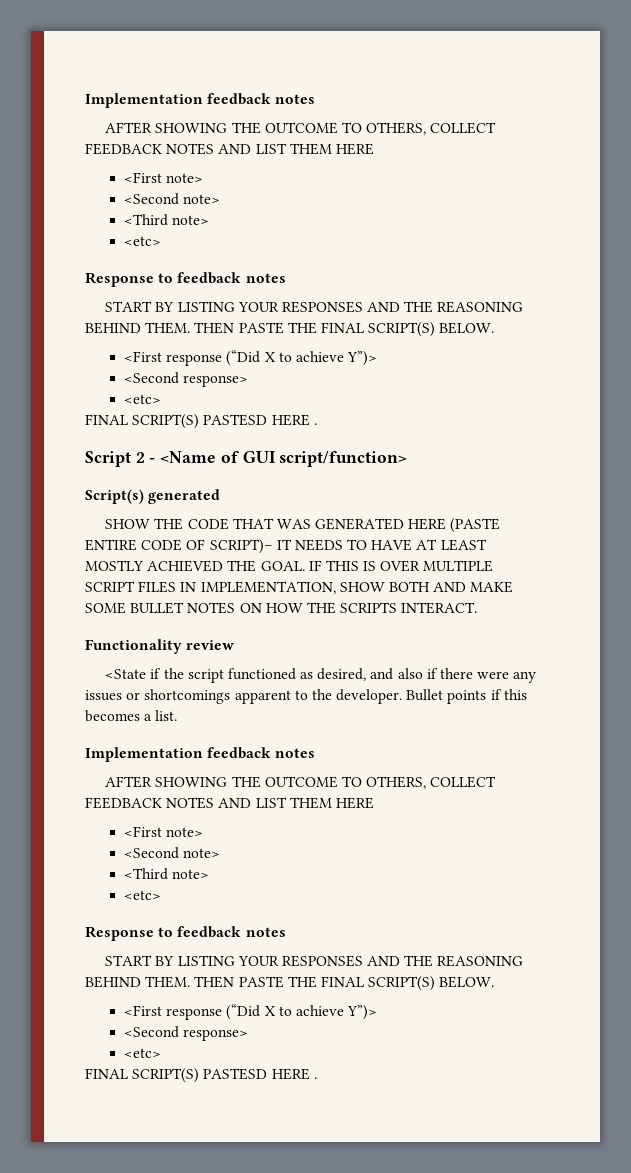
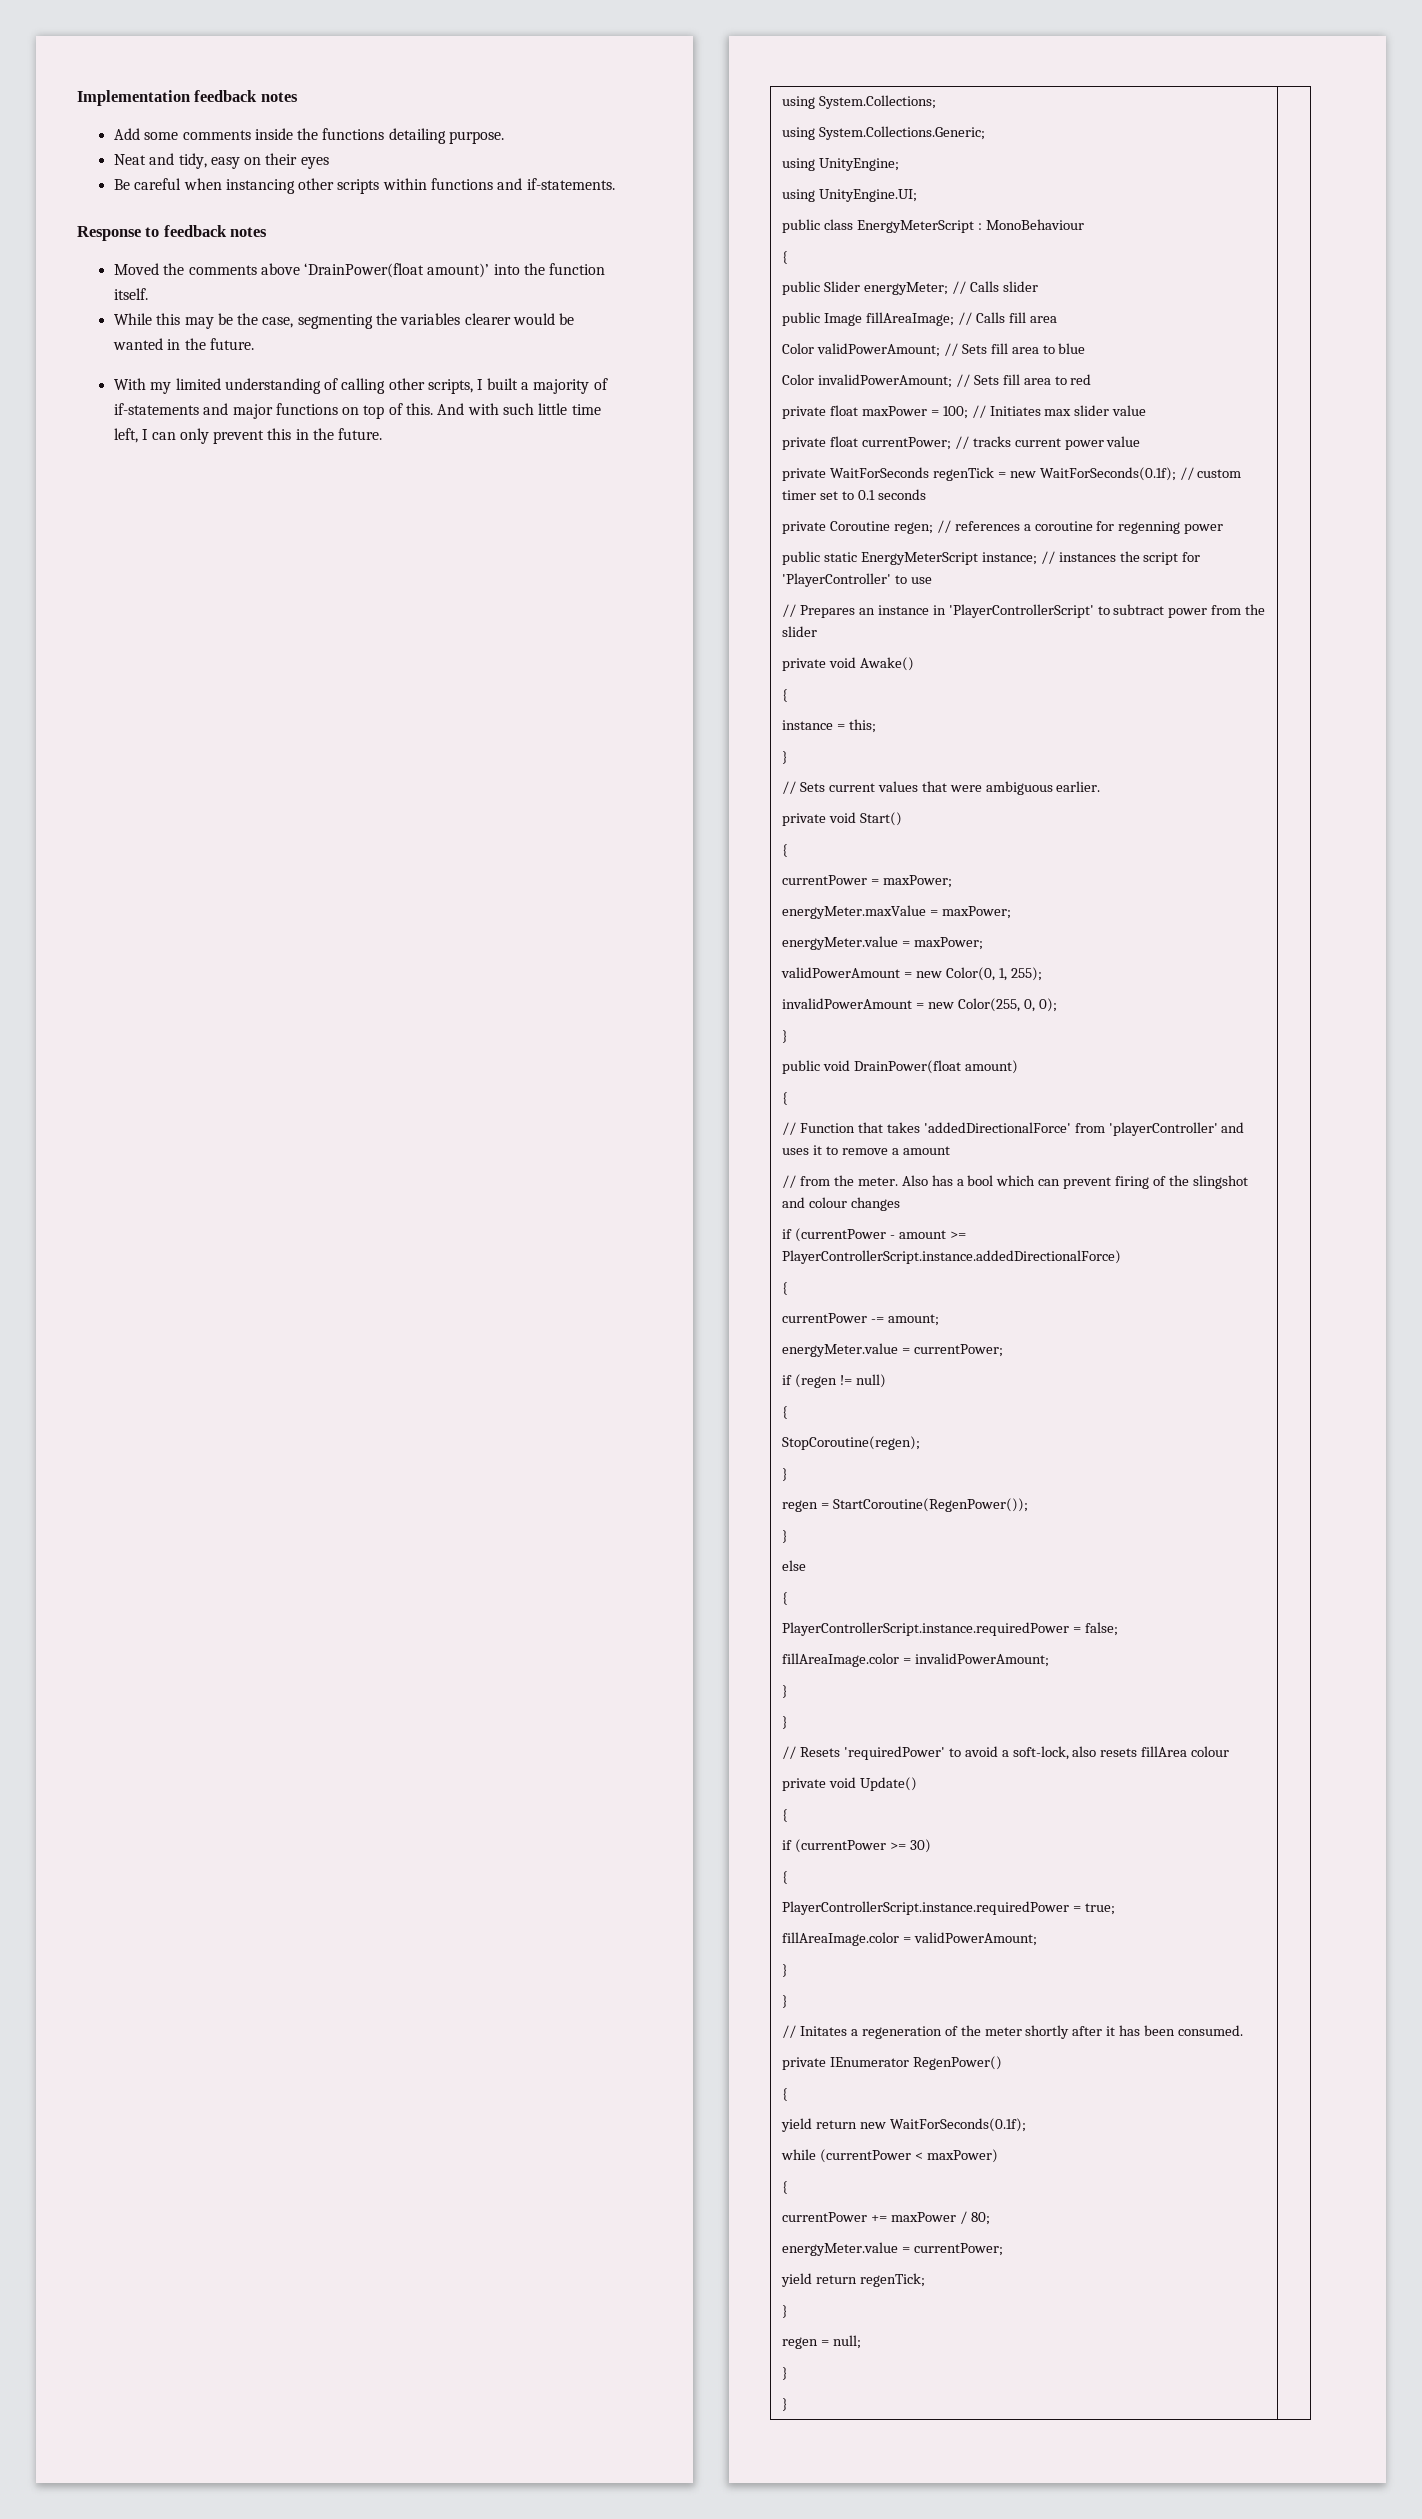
[85,93,316,108] [105,122,497,135] [85,143,374,155] [124,172,204,183] [124,193,221,205] [124,214,210,226] [124,236,162,246] [85,272,286,287] [105,301,524,313] [85,322,495,337] [124,350,378,366] [124,372,249,387] [124,394,162,404] [85,414,317,429] [85,451,408,467] [85,489,221,504] [105,518,501,533] [85,539,487,554] [85,560,494,572] [85,581,514,594] [85,602,478,614] [85,639,235,654] [105,668,537,683] [85,689,527,704] [85,710,178,722] [85,747,316,762] [105,776,497,789] [85,797,374,809] [124,826,204,837] [124,847,221,859] [124,868,210,880] [124,890,162,900] [85,926,286,941] [105,955,524,967] [85,976,495,991] [124,1004,378,1020] [124,1026,249,1041] [124,1048,162,1058] [85,1068,317,1083] Implementation feedback notes // AFTER SHOWING THE OUTCOME TO OTHERS, COLLECT FEEDBACK NOTES AND LIST THEM HERE // <First note> // <Second note> // <Third note> // <etc> // Response to feedback notes // START BY LISTING YOUR RESPONSES AND THE REASONING BEHIND THEM. THEN PASTE THE FINAL SCRIPT(S) BELOW. // <First response (“Did X to achieve Y”)> // <Second response> // <etc> // FINAL SCRIPT(S) PASTESD HERE . // Script 2 - <Name of GUI script/function> // Script(s) generated // SHOW THE CODE THAT WAS GENERATED HERE (PASTE ENTIRE CODE OF SCRIPT)– IT NEEDS TO HAVE AT LEAST MOSTLY ACHIEVED THE GOAL. IF THIS IS OVER MULTIPLE SCRIPT FILES IN IMPLEMENTATION, SHOW BOTH AND MAKE SOME BULLET NOTES ON HOW THE SCRIPTS INTERACT. // Functionality review // <State if the script functioned as desired, and also if there were any issues or shortcomings apparent to the developer. Bullet points if this becomes a list. // Implementation feedback notes // AFTER SHOWING THE OUTCOME TO OTHERS, COLLECT FEEDBACK NOTES AND LIST THEM HERE // <First note> // <Second note> // <Third note> // <etc> // Response to feedback notes // START BY LISTING YOUR RESPONSES AND THE REASONING BEHIND THEM. THEN PASTE THE FINAL SCRIPT(S) BELOW. // <First response (“Did X to achieve Y”)> // <Second response> // <etc> // FINAL SCRIPT(S) PASTESD HERE . -> [77,90,298,106] [113,128,505,144] [113,153,329,169] [113,178,615,194] [77,225,268,241] [113,263,606,278] [113,288,148,300] [113,313,575,329] [112,338,254,350] [113,378,608,394] [113,403,601,419] [113,428,383,444] [782,95,936,109] [782,126,985,140] [782,158,899,171] [782,189,917,202] [782,219,1084,233] [782,251,789,264] [782,281,1038,295] [782,312,1057,326] [782,343,1086,357] [782,374,1092,388] [782,405,1147,419] [782,436,1141,450] [782,467,1242,481] [782,489,926,500] [782,520,1224,534] [782,551,1201,565] [782,573,932,587] [782,604,1266,618] [782,626,818,637] [782,657,914,671] [782,689,789,702] [782,719,876,733] [782,751,789,764] [782,781,1101,795] [782,812,902,826] [782,844,789,857] [782,875,952,888] [782,905,1011,919] [782,936,983,950] [781,967,1042,981] [782,998,1057,1012] [782,1030,789,1043] [782,1060,1018,1074] [782,1092,789,1105] [782,1122,1245,1136] [782,1145,950,1155] [782,1175,1248,1189] [782,1197,900,1211] [782,1228,966,1242] [782,1250,1122,1264] [782,1282,789,1295] [782,1313,939,1326] [782,1343,1003,1357] [782,1374,886,1388] [782,1406,789,1419] [782,1436,921,1450] [782,1468,789,1481] [782,1498,1028,1512] [782,1530,789,1543] [782,1560,807,1571] [782,1592,789,1605] [782,1622,1118,1636] [782,1653,1049,1667] [782,1685,789,1698] [782,1716,789,1729] [782,1746,1230,1760] [782,1777,917,1791] [782,1809,789,1822] [782,1839,931,1853] [782,1871,789,1884] [782,1901,1115,1915] [782,1932,1037,1946] [782,1964,789,1977] [782,1995,789,2008] [782,2025,1244,2039] [782,2056,1002,2070] [782,2088,789,2101] [781,2118,1026,2132] [781,2149,998,2163] [782,2181,789,2194] [782,2211,990,2225] [782,2242,1003,2256] [781,2273,925,2287] [782,2305,789,2318] [782,2335,861,2349] [782,2367,789,2380] [782,2398,789,2411] Implementation feedback notes // Add some comments inside the functions detailing purpose. // Neat and tidy, easy on their eyes // Be careful when instancing other scripts within functions and if-statements. // Response to feedback notes // Moved the comments above ‘DrainPower(float amount)’ into the function itself. // While this may be the case, segmenting the variables clearer would be wanted in the future. // With my limited understanding of calling other scripts, I built a majority of if-statements and major functions on top of this. And with such little time left, I can only prevent this in the future. // using System.Collections; // using System.Collections.Generic; // using UnityEngine; // using UnityEngine.UI; // public class EnergyMeterScript : MonoBehaviour // { // public Slider energyMeter; // Calls slider // public Image fillAreaImage; // Calls fill area // Color validPowerAmount; // Sets fill area to blue // Color invalidPowerAmount; // Sets fill area to red // private float maxPower = 100; // Initiates max slider value // private float currentPower; // tracks current power value // private WaitForSeconds regenTick = new WaitForSeconds(0.1f); // custom timer set to 0.1 seconds // private Coroutine regen; // references a coroutine for regenning power // public static EnergyMeterScript instance; // instances the script for 'PlayerController' to use // // Prepares an instance in 'PlayerControllerScript' to subtract power from the slider // private void Awake() // { // instance = this; // } // // Sets current values that were ambiguous earlier. // private void Start() // { // currentPower = maxPower; // energyMeter.maxValue = maxPower; // energyMeter.value = maxPower; // validPowerAmount = new Color(0, 1, 255); // invalidPowerAmount = new Color(255, 0, 0); // } // public void DrainPower(float amount) // { // // Function that takes 'addedDirectionalForce' from 'playerController' and uses it to remove a amount // // from the meter. Also has a bool which can prevent firing of the slingshot and colour changes // if (currentPower - amount >= PlayerControllerScript.instance.addedDirectionalForce) // { // currentPower -= amount; // energyMeter.value = currentPower; // if (regen != null) // { // StopCoroutine(regen); // } // regen = StartCoroutine(RegenPower()); // } // else // { // PlayerControllerScript.instance.requiredPower = false; // fillAreaImage.color = invalidPowerAmount; // } // } // // Resets 'requiredPower' to avoid a soft-lock, also resets fillArea colour // private void Update() // { // if (currentPower >= 30) // { // PlayerControllerScript.instance.requiredPower = true; // fillAreaImage.color = validPowerAmount; // } // } // // Initates a regeneration of the meter shortly after it has been consumed. // private IEnumerator RegenPower() // { // yield return new WaitForSeconds(0.1f); // while (currentPower < maxPower) // { // currentPower += maxPower / 80; // energyMeter.value = currentPower; // yield return regenTick; // } // regen = null; // } // } |

